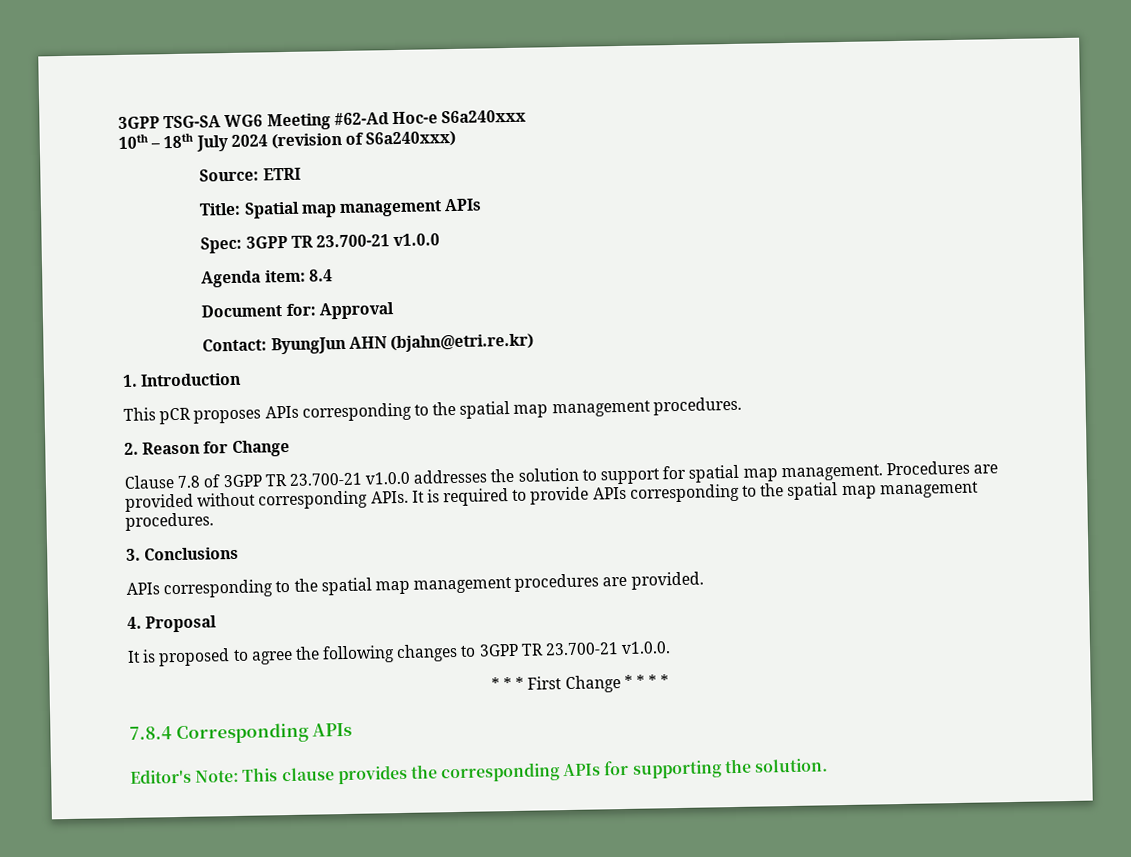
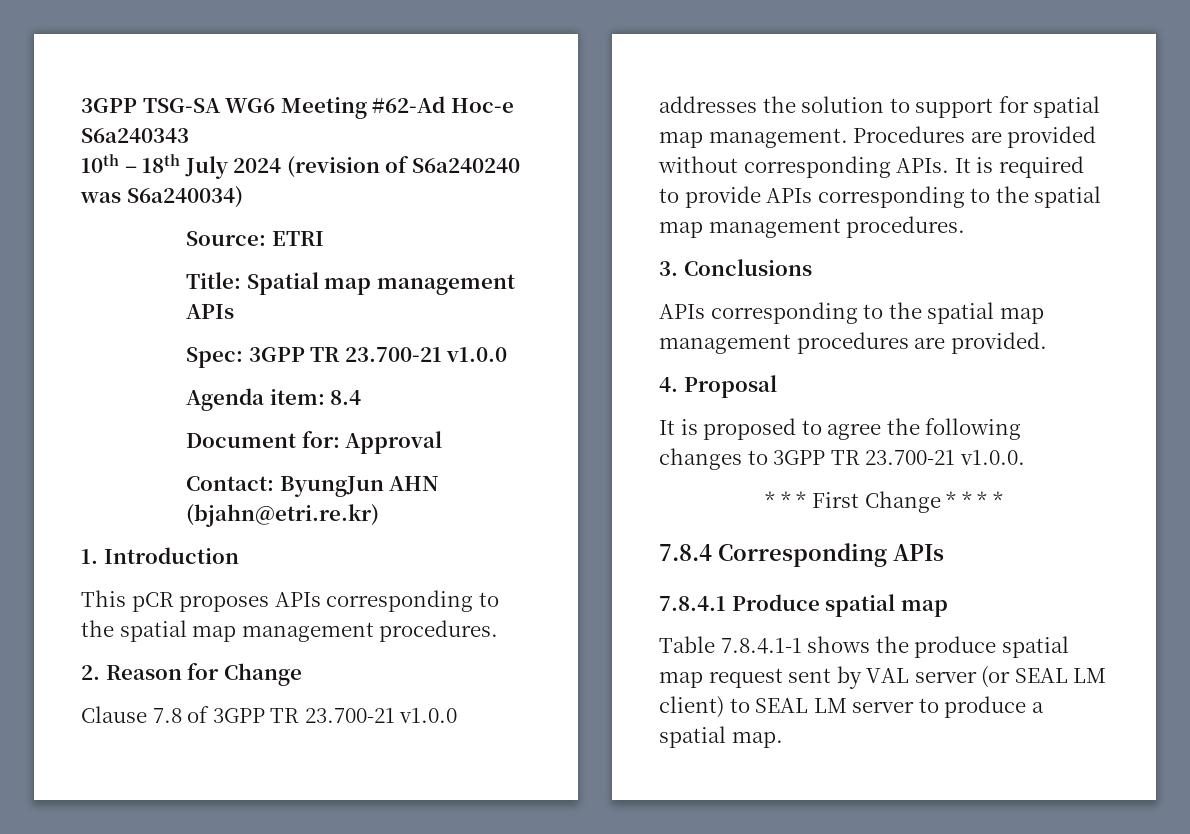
[441,109,527,124] S6a240xxx -> [81,128,189,143] S6a240343
[365,130,457,148] S6a240xxx) -> [411,158,520,173] [80,186,243,208] S6a240240 was S6a240034)
[130,758,829,785] Editor's Note: This clause provides the corresponding APIs for supporting the solution. -> [659,594,948,617] [659,636,1069,658] [659,666,1107,689] [659,696,1044,718] [659,726,783,748] 7.8.4.1 Produce spatial map // Table 7.8.4.1-1 shows the produce spatial map request sent by VAL server (or SEAL LM client) to SEAL LM server to produce a spatial map.

